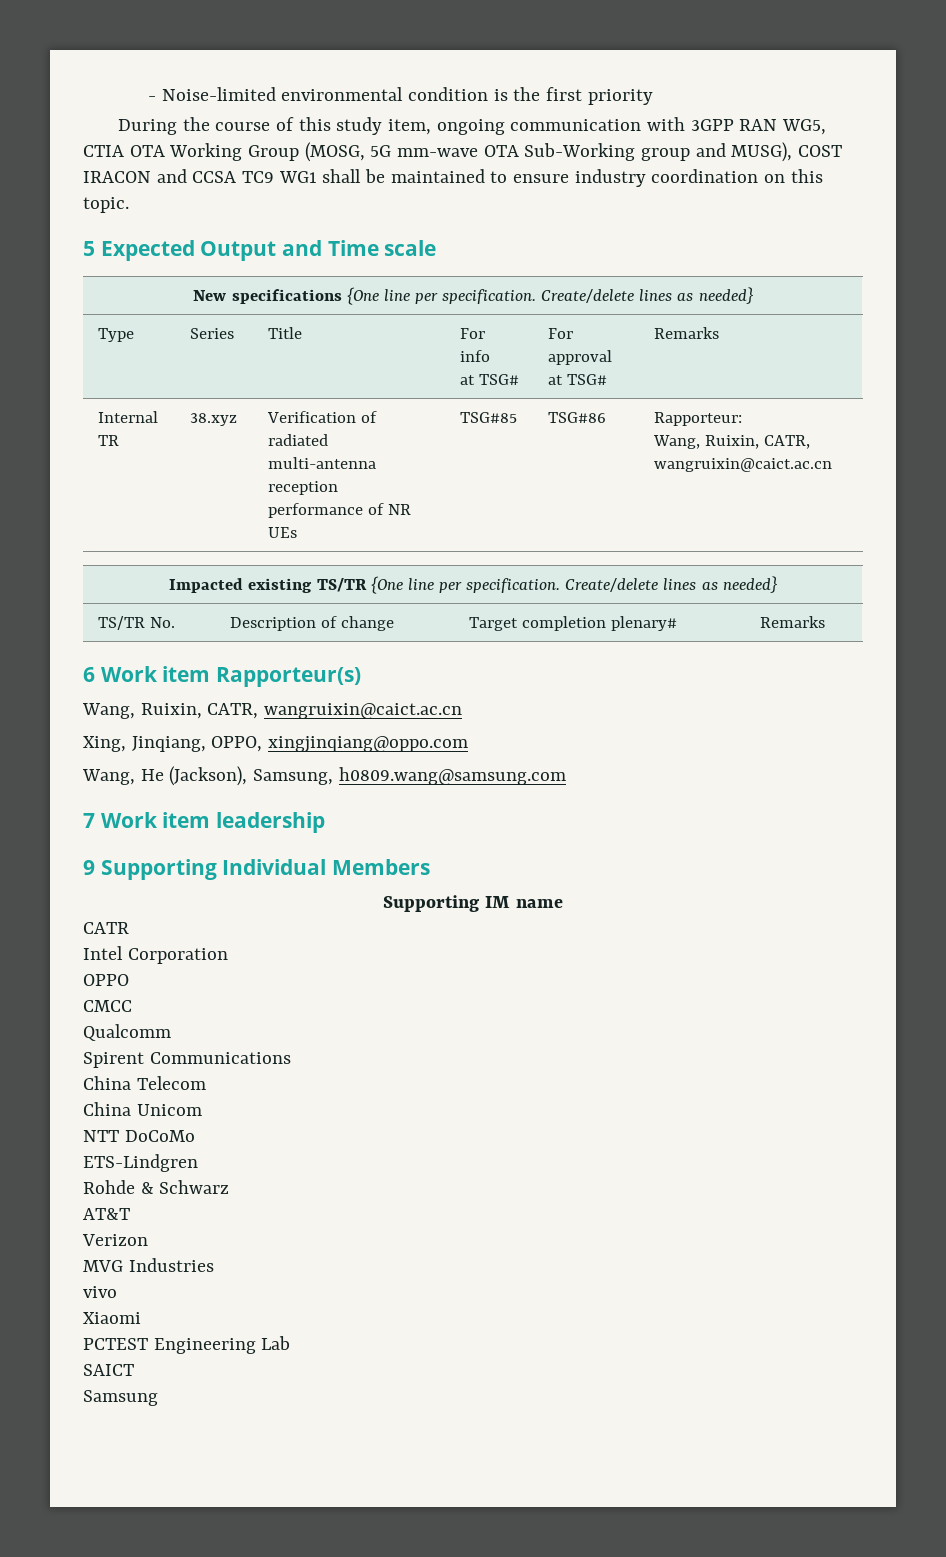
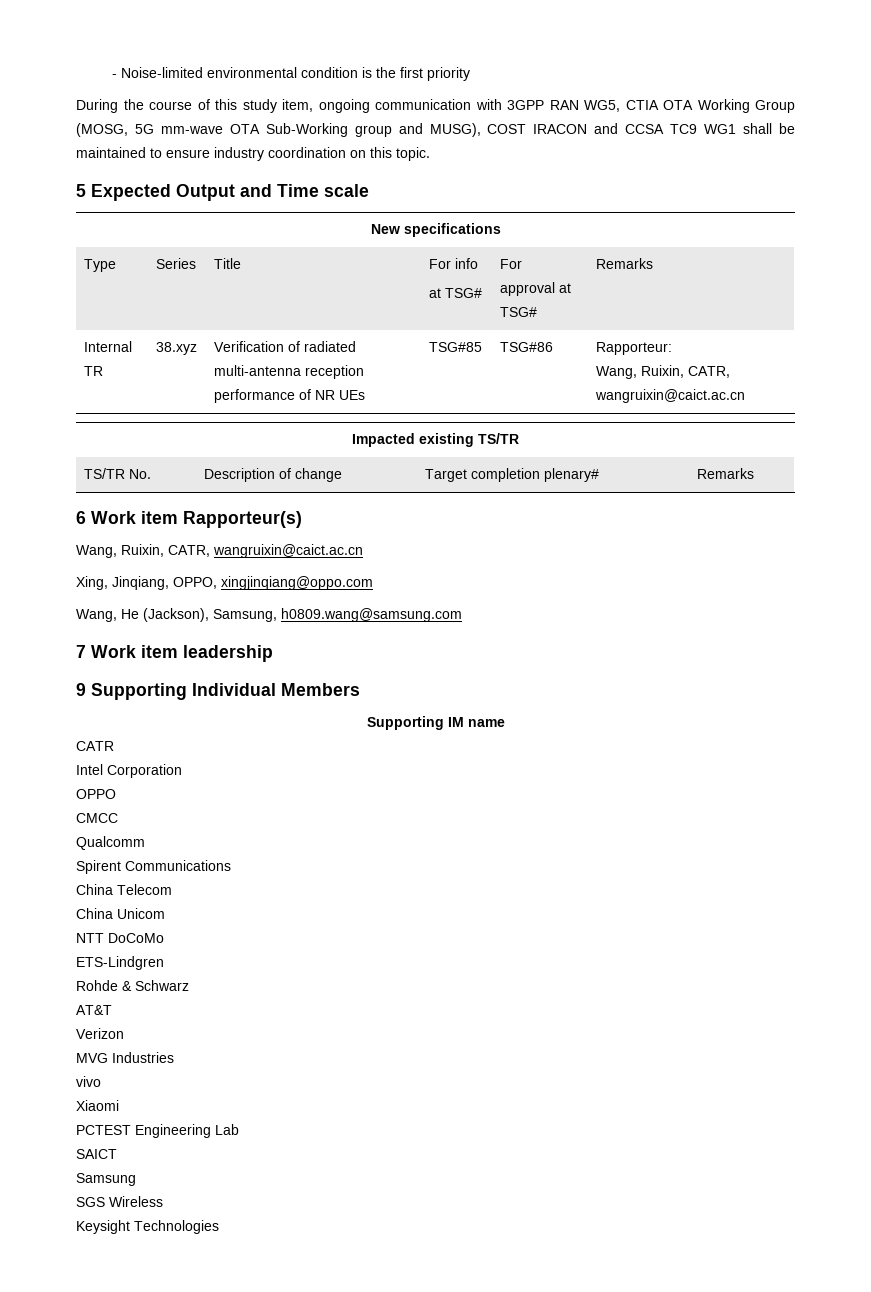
[346,287,754,305] {One line per specification. Create/delete lines as needed} -> (501, 230) none
[370,576,778,594] {One line per specification. Create/delete lines as needed} -> (519, 438) none
(158, 1398) none -> [76,1196,163,1207] [76,1220,219,1234] // SGS Wireless // Keysight Technologies

